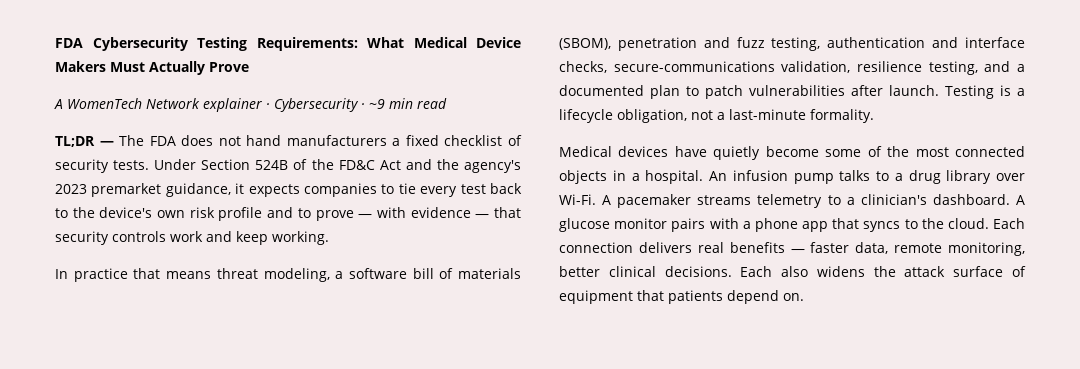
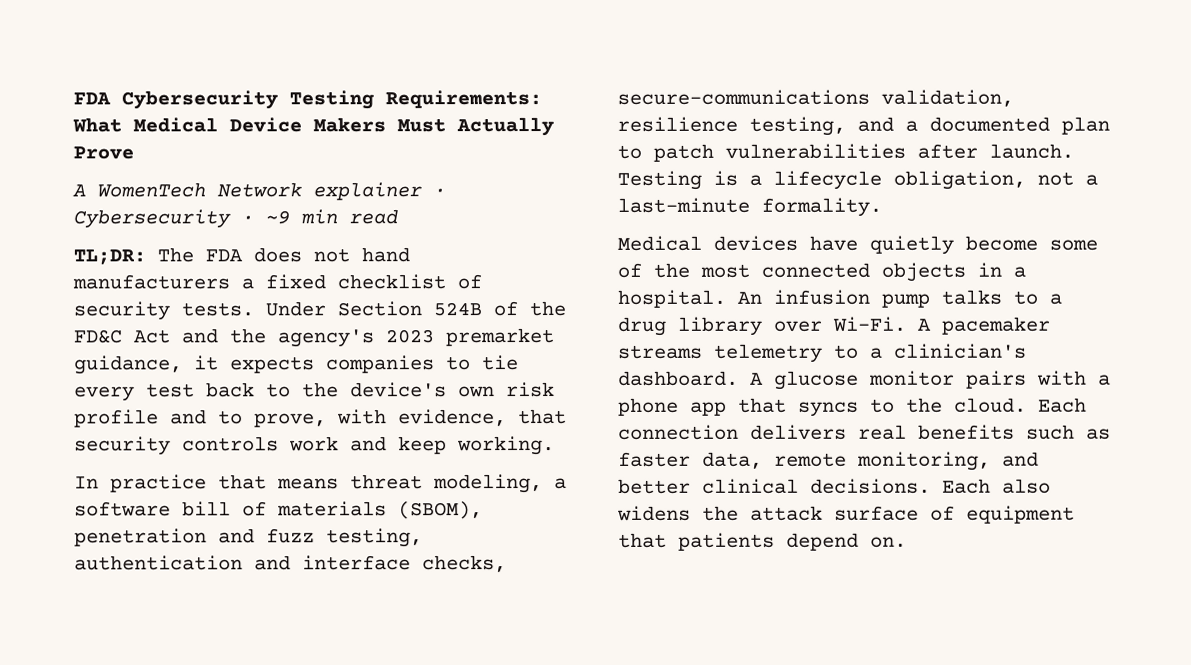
[55,136,114,147] TL;DR — -> [73,249,146,265] TL;DR:
[315,207,490,221] prove — with evidence — -> [254,409,507,428] prove, with evidence,
[790,249,805,253] — -> [1026,424,1111,440] such as
(1025, 249) none -> [1002,451,1039,467] and

